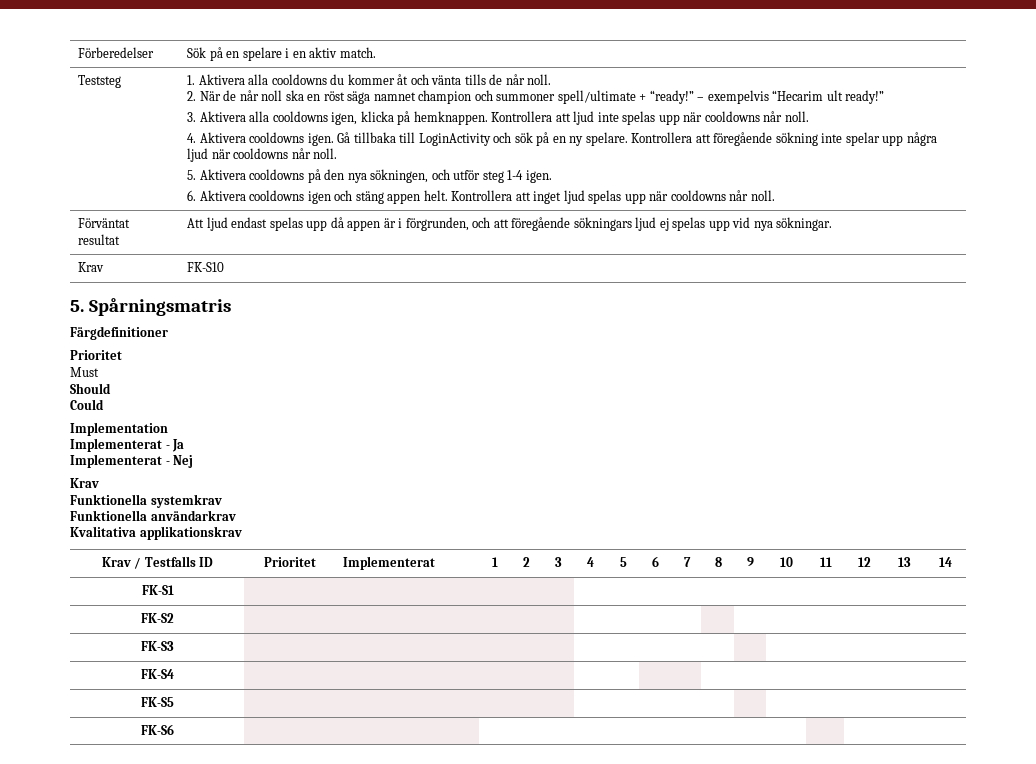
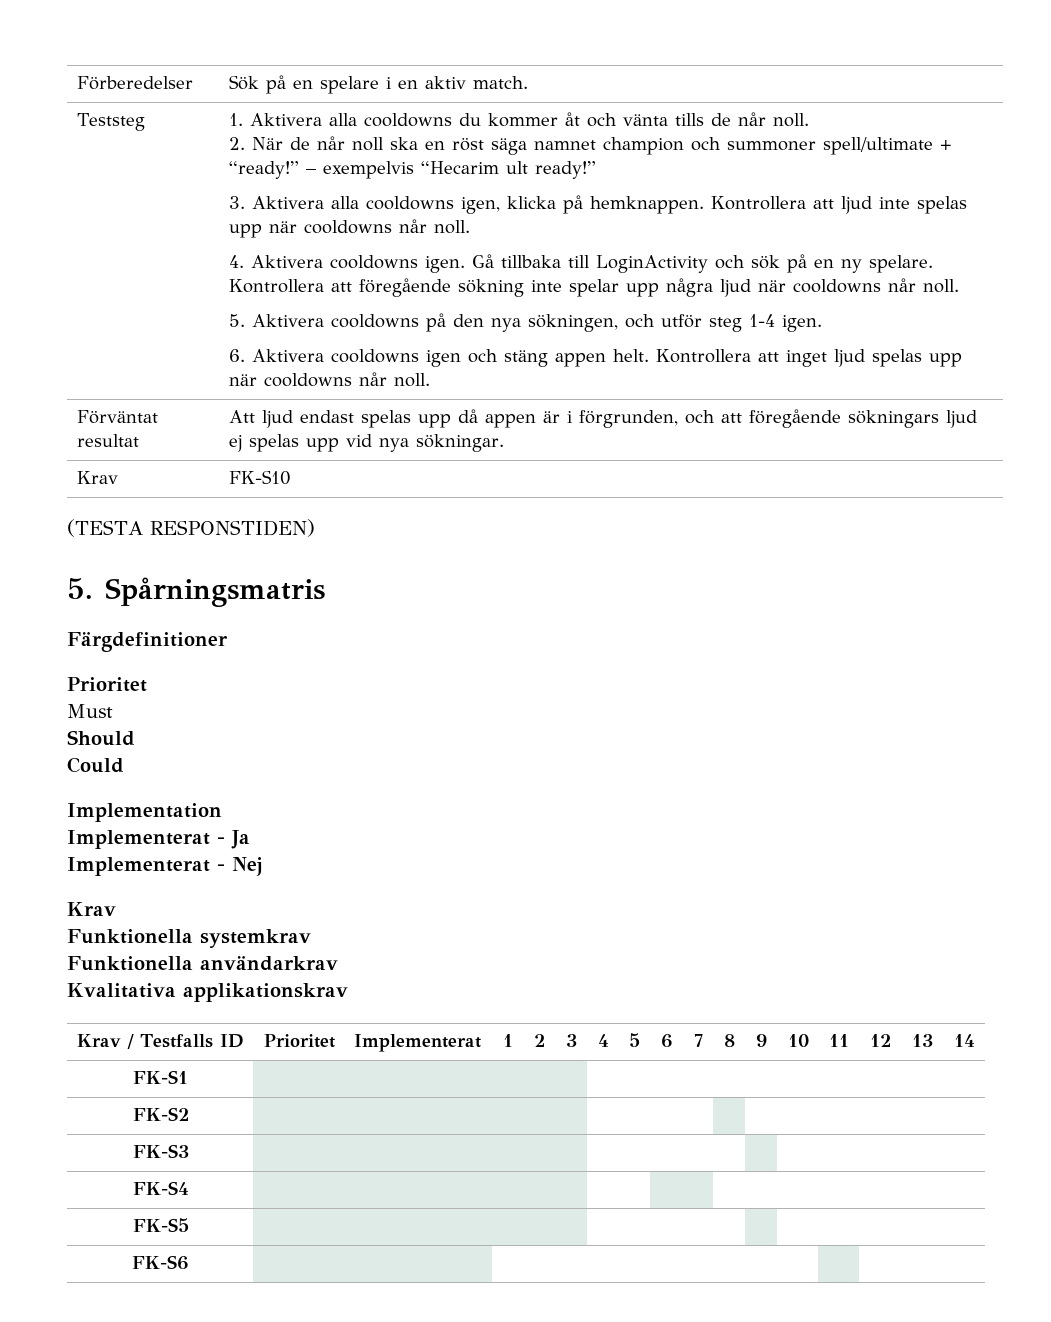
(225, 267) none -> [67,519,315,537] // (TESTA RESPONSTIDEN)

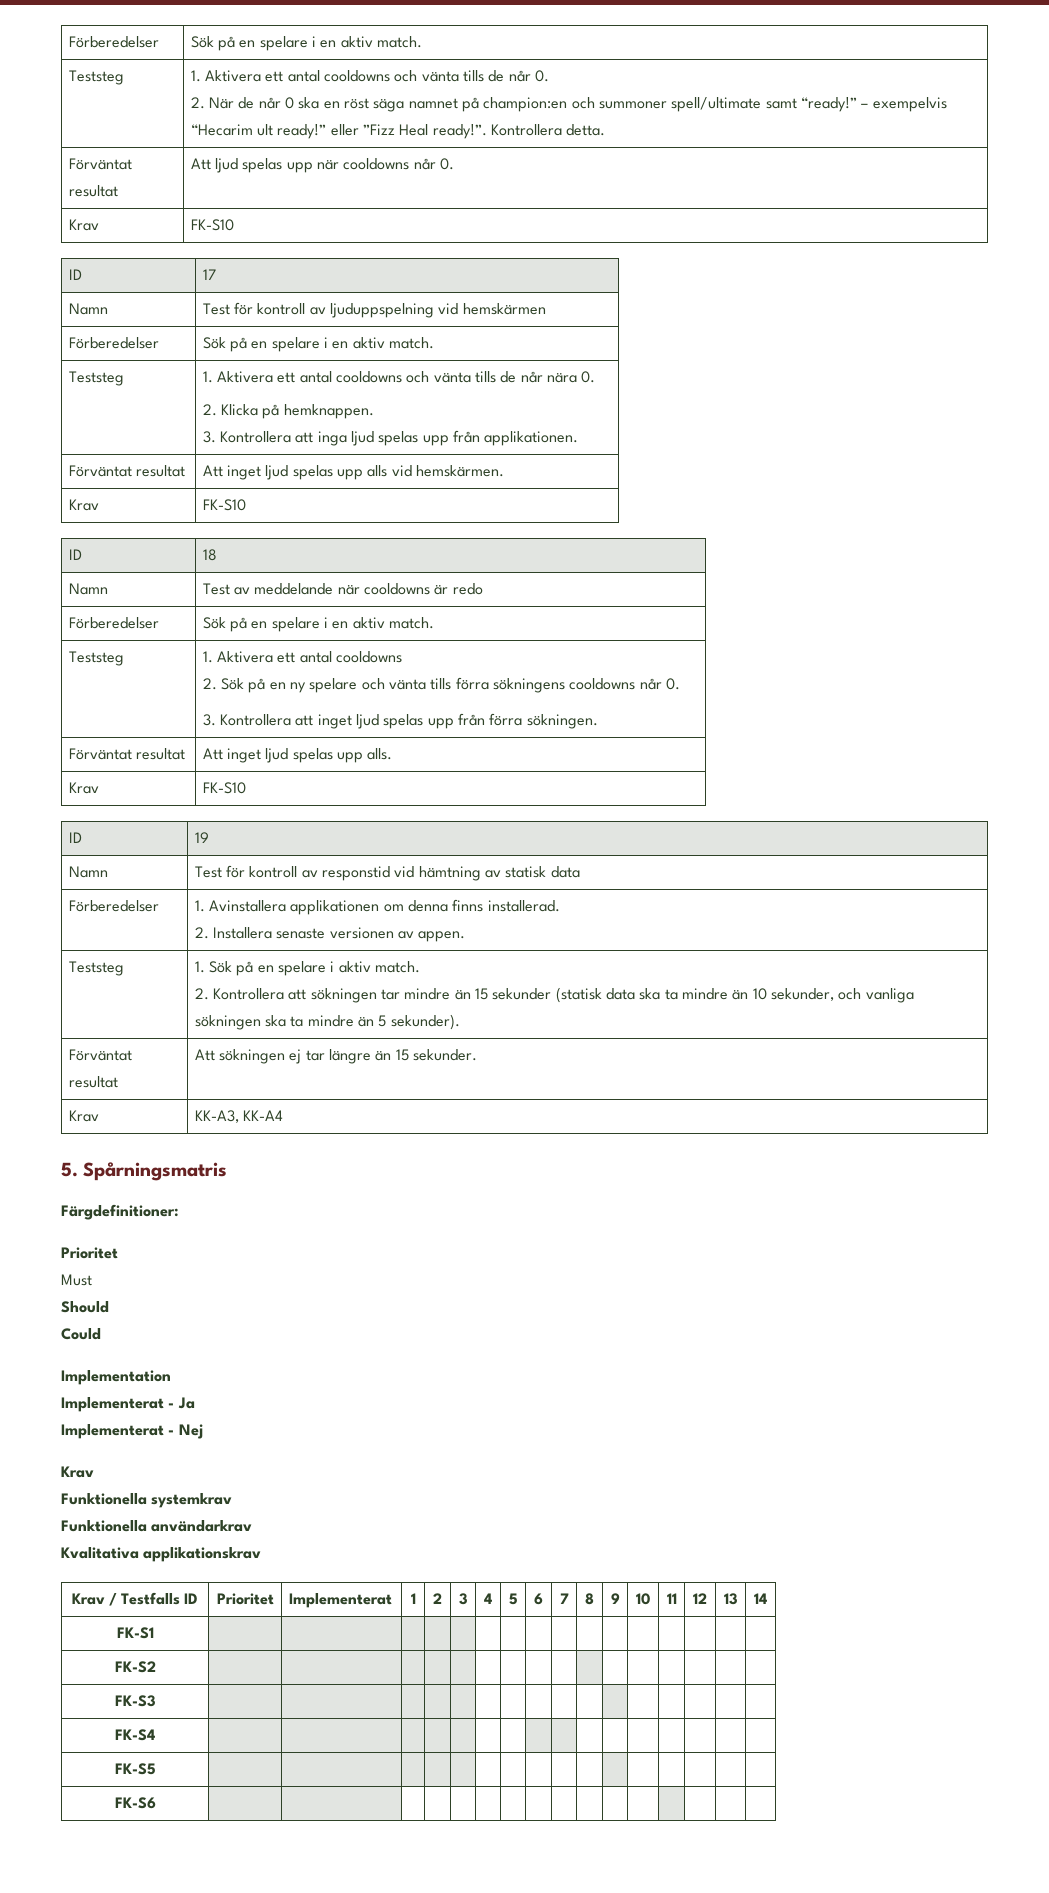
[328,112,809,127] alla cooldowns du kommer åt och vänta tills de når noll. -> [265,70,549,82] ett antal cooldowns och vänta tills de når 0.
[351,137,384,151] noll -> [285,97,295,109] 0
[602,137,684,155] champion -> [461,97,568,112] på champion:en
[939,140,952,150] + -> [765,98,797,109] samt
[228,195,967,214] [228,219,470,238] [228,254,933,273] [228,278,959,297] [228,313,822,332] [228,349,649,367] // 3. Aktivera alla cooldowns igen, klicka på hemknappen. Kontrollera att ljud inte spelas upp när cooldowns når noll. // 4. Aktivera cooldowns igen. Gå tillbaka till LoginActivity och sök på en ny spelare. Kontrollera att föregående sökning inte spelar upp några ljud när cooldowns når noll. // 5. Aktivera cooldowns på den nya sökningen, och utför steg 1-4 igen. // 6. Aktivera cooldowns igen och stäng appen helt. -> [330,124,606,139] [68,158,132,170] [68,185,118,197] [190,158,454,173] [68,219,99,231] [190,219,234,231] [68,269,82,280] [202,269,216,280] [68,303,108,315] [202,302,546,318] [68,337,159,349] [202,337,434,352] [68,371,124,386] [202,371,596,383] [202,404,374,419] [202,430,579,446] [68,465,186,477] [202,465,504,480] [68,499,99,511] [202,499,246,511] [68,549,82,560] [202,549,217,561] [68,583,108,595] [202,583,483,595] [68,617,159,629] [202,617,434,632] [68,651,124,666] [202,651,403,663] [202,677,680,693] [202,714,216,726] eller ”Fizz Heal ready!”. Kontrollera detta. // Förväntat resultat | Att ljud spelas upp när cooldowns når 0. // Krav | FK-S10 // ID | 17 // Namn | Test för kontroll av ljuduppspelning vid hemskärmen // Förberedelser | Sök på en spelare i en aktiv match. // Teststeg | 1. Aktivera ett antal cooldowns och vänta tills de når nära 0. // 2. Klicka på hemknappen. // 3. Kontrollera att inga ljud spelas upp från applikationen. // Förväntat resultat | Att inget ljud spelas upp alls vid hemskärmen. // Krav | FK-S10 // ID | 18 // Namn | Test av meddelande när cooldowns är redo // Förberedelser | Sök på en spelare i en aktiv match. // Teststeg | 1. Aktivera ett antal cooldowns // 2. Sök på en ny spelare och vänta tills förra sökningens cooldowns når 0. // 3.
[228,372,430,387] [76,410,158,424] [76,434,139,447] [228,409,977,428] [228,434,504,452] [76,471,118,484] [228,470,291,485] [67,519,315,537] när cooldowns når noll. // Förväntat resultat | Att ljud endast spelas upp då appen är i förgrunden, och att föregående sökningars ljud ej spelas upp vid nya sökningar. // Krav | FK-S10 // (TESTA RESPONSTIDEN) -> [457,713,598,729] [68,748,186,760] [202,748,393,763] [68,782,99,794] [202,782,246,794] [68,832,82,843] [194,832,209,843] [68,866,108,878] [194,865,580,881] [68,900,159,912] [194,899,560,915] [194,927,466,942] [68,961,124,976] [194,961,420,976] [194,987,914,1003] [194,1014,460,1030] [68,1049,132,1061] [68,1076,118,1088] [194,1049,477,1064] [68,1110,99,1122] [194,1110,284,1123] från förra sökningen. // Förväntat resultat | Att inget ljud spelas upp alls. // Krav | FK-S10 // ID | 19 // Namn | Test för kontroll av responstid vid hämtning av statisk data // Förberedelser | 1. Avinstallera applikationen om denna finns installerad. // 2. Installera senaste versionen av appen. // Teststeg | 1. Sök på en spelare i aktiv match. // 2. Kontrollera att sökningen tar mindre än 15 sekunder (statisk data ska ta mindre än 10 sekunder, och vanliga sökningen ska ta mindre än 5 sekunder). // Förväntat resultat | Att sökningen ej tar längre än 15 sekunder. // Krav | KK-A3, KK-A4
[67,632,228,652] Färgdefinitioner -> [61,1204,179,1220] Färgdefinitioner:

